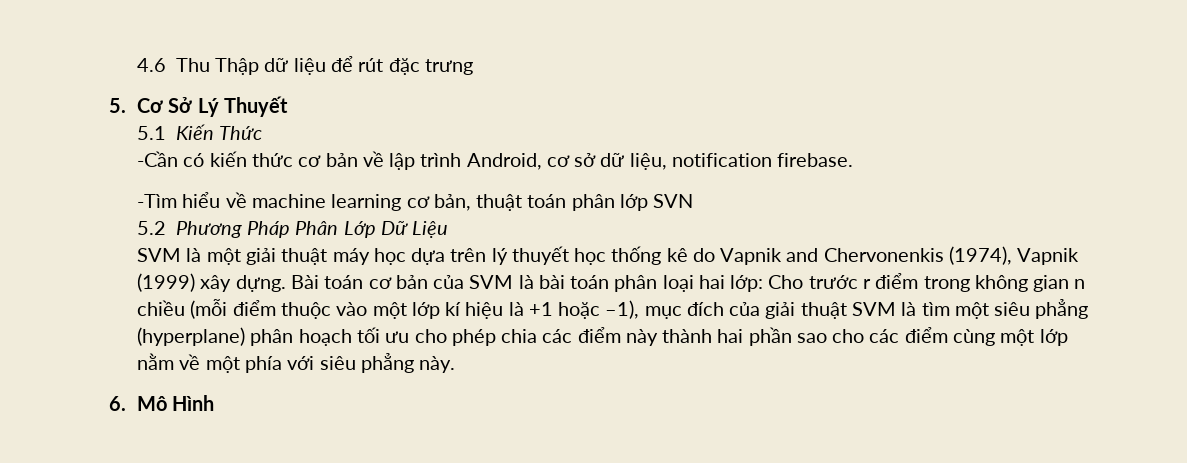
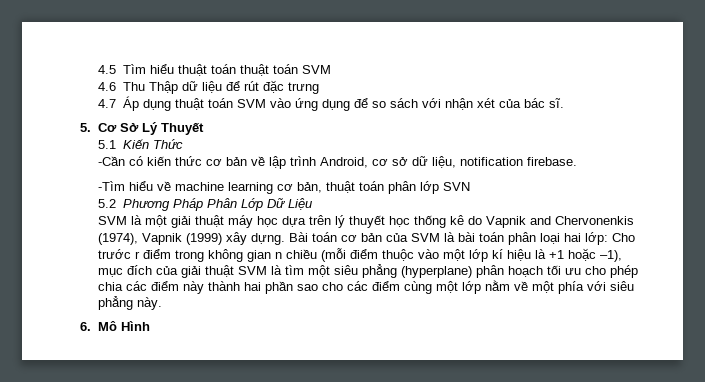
(137, 65) none -> [98,64,331,76] 4.5 Tìm hiểu thuật toán thuật toán SVM //
(473, 67) none -> [98,96,564,111] // 4.7 Áp dụng thuật toán SVM vào ứng dụng để so sách với nhận xét của bác sĩ.

